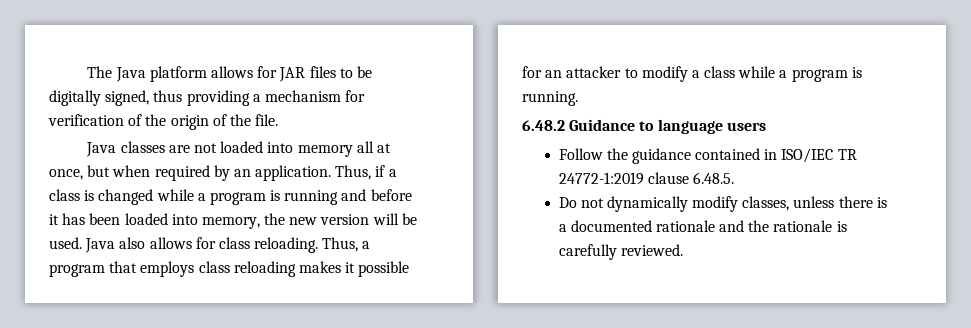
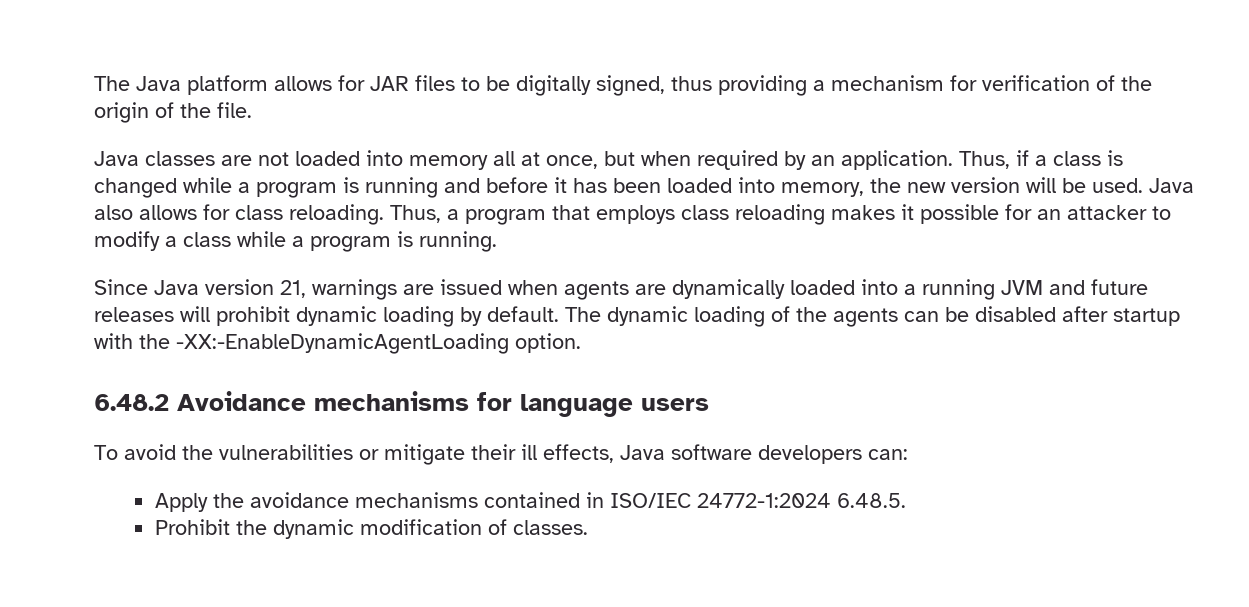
[522,119,766,134] [558,148,857,164] [558,172,734,185] [558,196,887,212] [558,220,847,232] [558,244,683,260] 6.48.2 Guidance to language users // Follow the guidance contained in ISO/IEC TR 24772-1:2019 clause 6.48.5. // Do not dynamically modify classes, unless there is a documented rationale and the rationale is carefully reviewed. -> [94,279,1148,300] [94,306,1180,327] [94,333,581,354] [94,391,709,417] [94,444,908,465] [155,492,907,512] [155,519,589,539] Since Java version 21, warnings are issued when agents are dynamically loaded into a running JVM and future releases will prohibit dynamic loading by default. The dynamic loading of the agents can be disabled after startup with the -XX:-EnableDynamicAgentLoading option. // 6.48.2 Avoidance mechanisms for language users // To avoid the vulnerabilities or mitigate their ill effects, Java software developers can: // Apply the avoidance mechanisms contained in ISO/IEC 24772-1:2024 6.48.5. // Prohibit the dynamic modification of classes.

